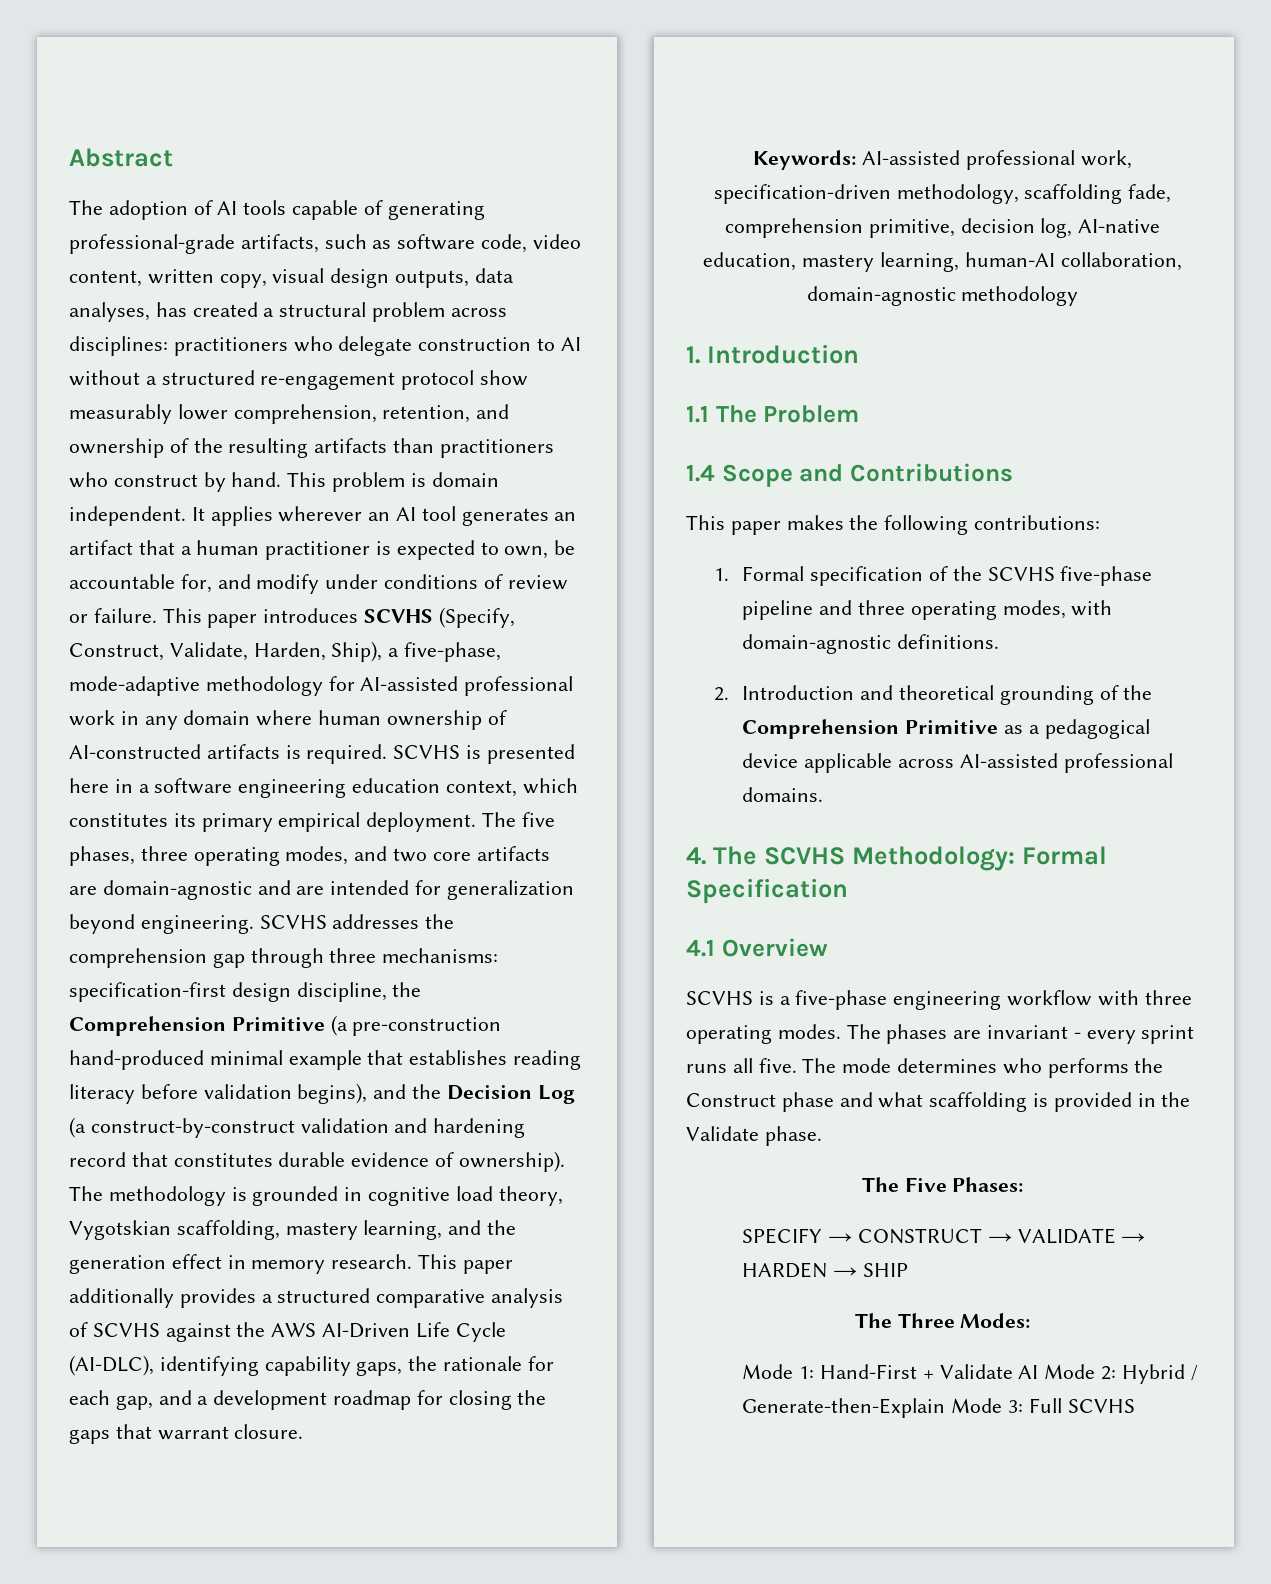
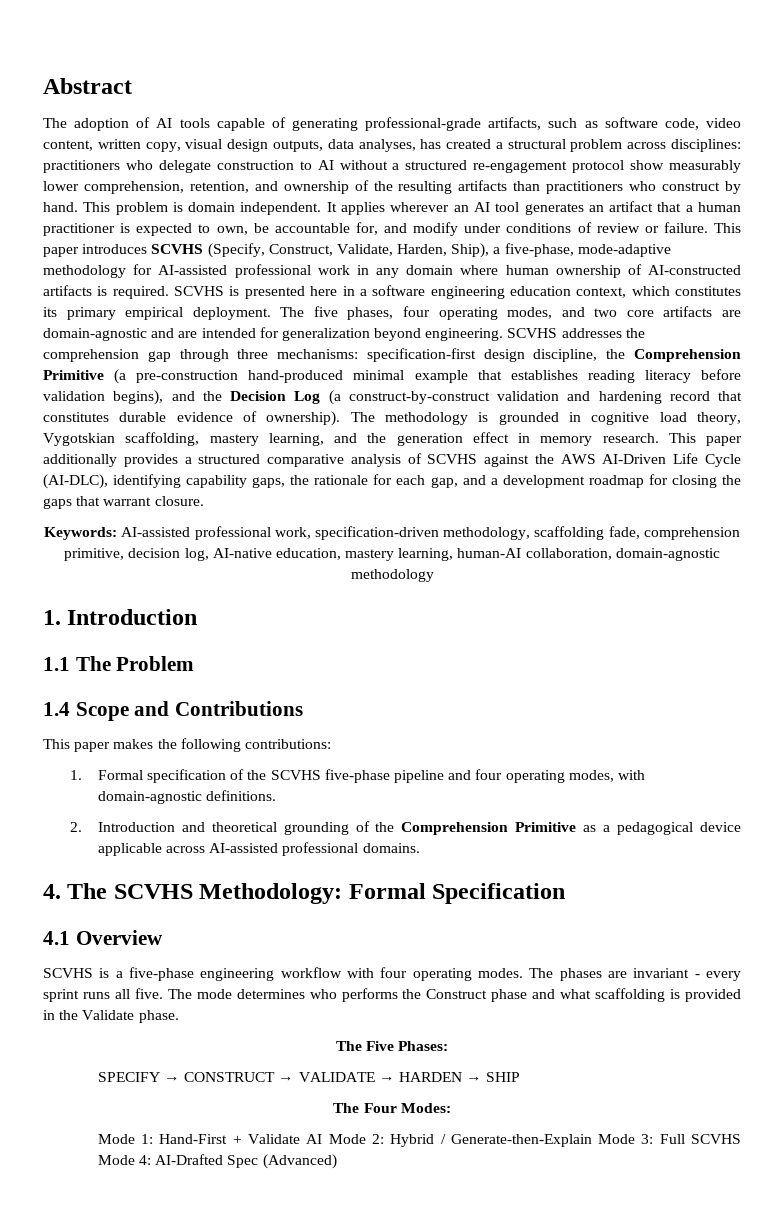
[140,846,188,861] three -> [402,306,430,317] four
[857,600,905,615] three -> [475,769,503,780] four
[1144,990,1192,1005] three -> [380,967,408,978] four
[897,1313,955,1328] Three -> [363,1103,397,1113] Four
(1135, 1406) none -> [97,1154,337,1169] Mode 4: AI-Drafted Spec (Advanced)

